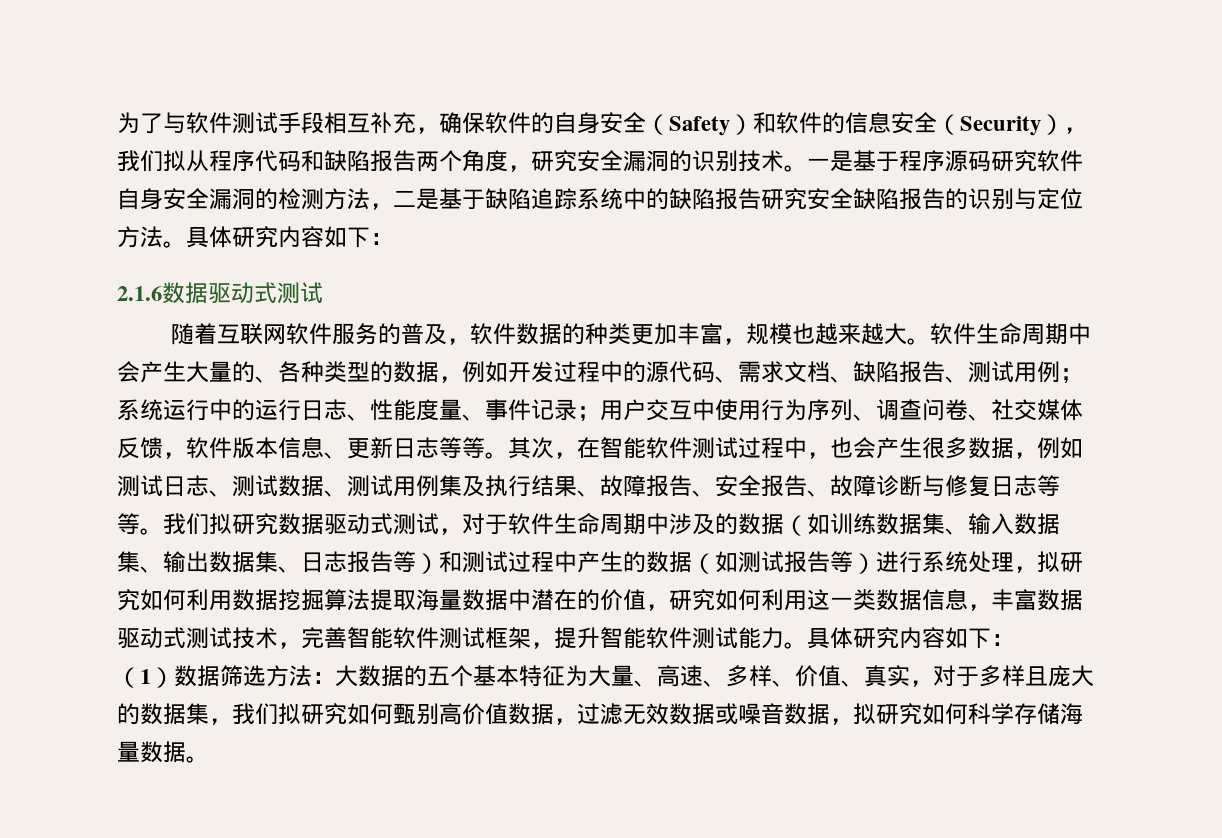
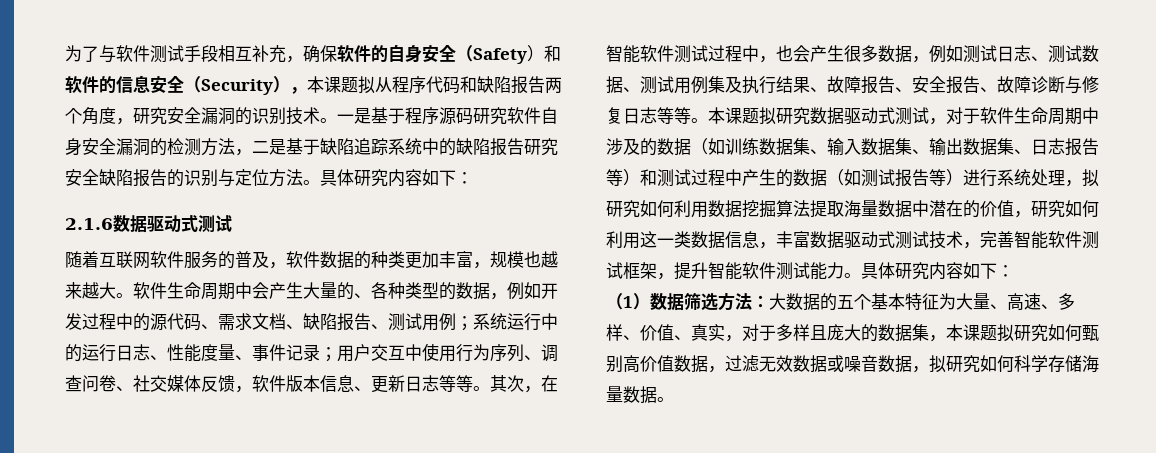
[117,150,163,172] 我们 -> [307,76,358,93] 本课题
[163,513,209,535] 我们 -> [708,107,759,124] 本课题
[232,703,278,725] 我们 -> [946,324,997,341] 本课题

